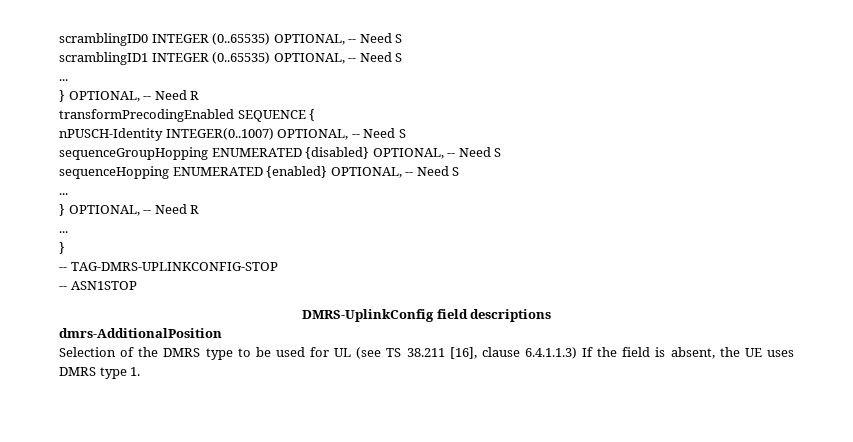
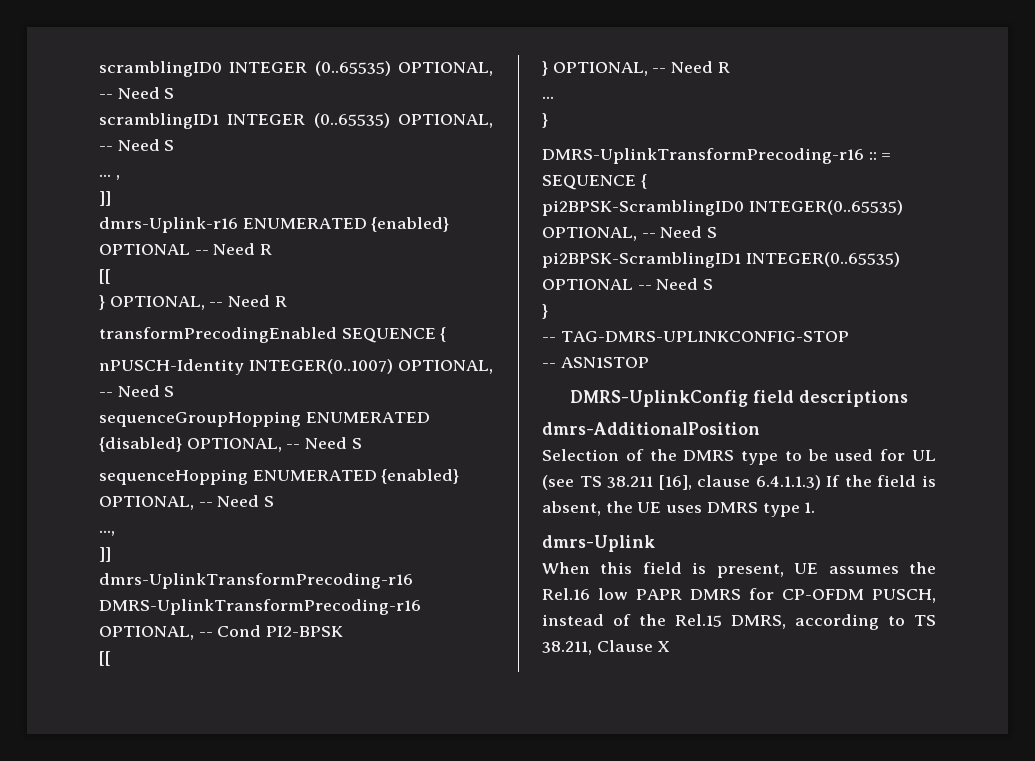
(68, 80) none -> [115,175,120,180] [99,191,111,206] [99,217,450,233] [99,243,273,255] [99,269,111,284] , // ]] // dmrs-Uplink-r16 ENUMERATED {enabled} OPTIONAL -- Need R // [[
[59,193,68,195] ... -> [99,530,115,536] [99,547,111,562] [99,573,413,589] [99,599,421,615] [99,625,344,640] [99,651,111,666] ..., // ]] // dmrs-UplinkTransformPrecoding-r16 DMRS-UplinkTransformPrecoding-r16 OPTIONAL, -- Cond PI2-BPSK // [[
(65, 248) none -> [542,148,892,164] [542,174,647,190] [542,200,903,216] [542,226,718,241] [542,252,900,268] [542,278,714,290] [542,304,548,319] // DMRS-UplinkTransformPrecoding-r16 :: = SEQUENCE { // pi2BPSK-ScramblingID0 INTEGER(0..65535) OPTIONAL, -- Need S // pi2BPSK-ScramblingID1 INTEGER(0..65535) OPTIONAL -- Need S // }
(141, 371) none -> [542,535,655,552] [542,562,936,578] [542,588,936,603] [542,614,936,630] [542,640,671,655] // dmrs-Uplink // When this field is present, UE assumes the Rel.16 low PAPR DMRS for CP-OFDM PUSCH, instead of the Rel.15 DMRS, according to TS 38.211, Clause X

